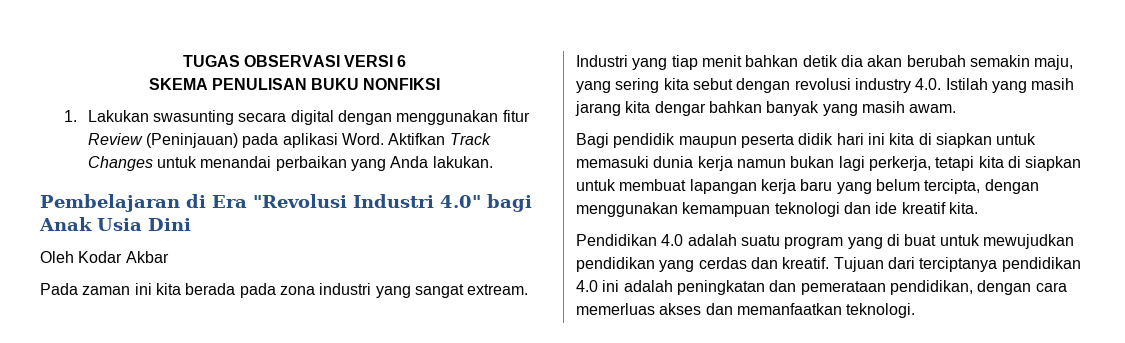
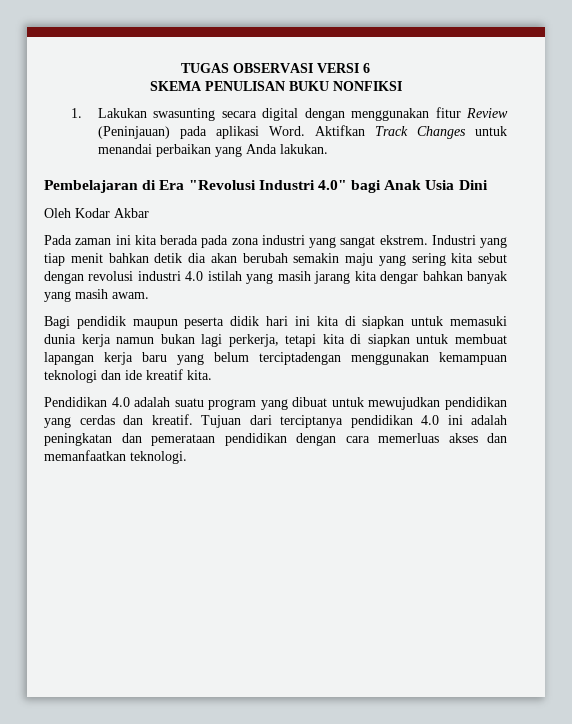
[467,284,529,295] extream. -> [379,235,428,245] ekstrem.
[1034,55,1074,70] maju, -> [345,253,373,266] maju
[854,78,988,93] industry 4.0. Istilah -> [137,271,242,281] industri 4.0 istilah
[924,179,1039,194] tercipta, dengan -> [259,352,341,365] terciptadengan
[886,234,937,246] di buat -> [292,397,328,407] dibuat
[889,280,973,295] pendidikan, -> [224,433,287,446] pendidikan

